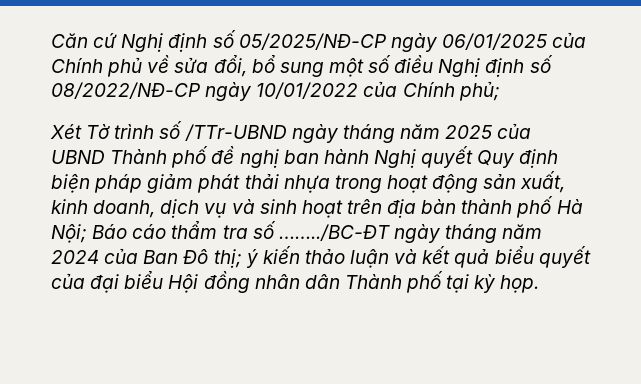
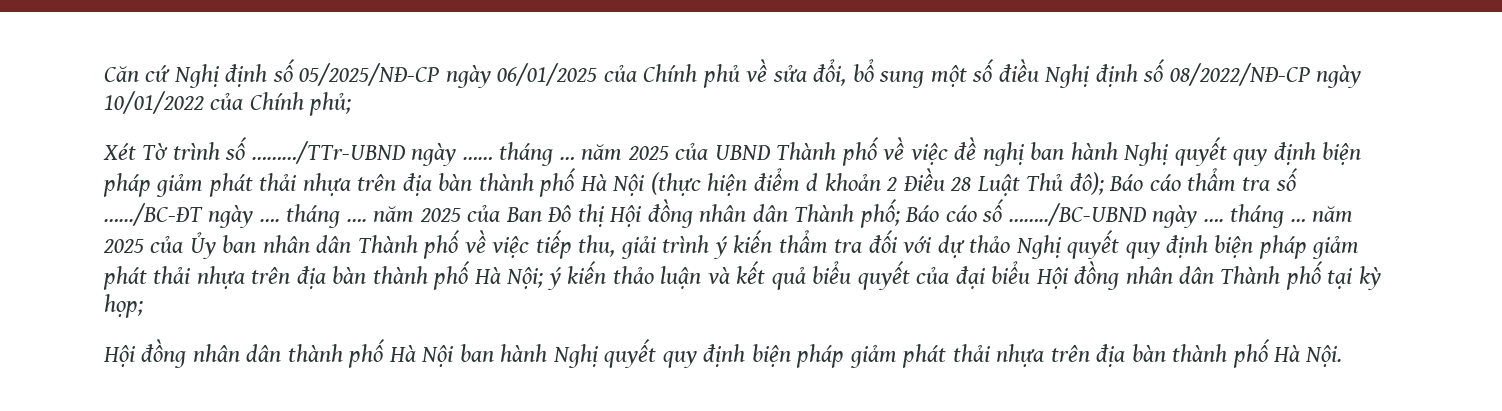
[184,124,395,143] /TTr-UBND ngày tháng -> [251,141,575,166] ………/TTr-UBND ngày …… tháng …
(209, 157) none -> [883,137,948,165] về việc
[477,149,559,168] [51,171,566,193] [51,199,343,218] Quy định biện pháp giảm phát thải nhựa trong hoạt động sản xuất, kinh doanh, dịch vụ và sinh hoạt -> [1233,142,1362,166] [103,168,1297,197] [104,199,1354,228] [103,230,1360,259] [103,266,245,290] quy định biện pháp giảm phát thải nhựa trên địa bàn thành phố Hà Nội (thực hiện điểm d khoản 2 Điều 28 Luật Thủ đô); Báo cáo thẩm tra số ….../BC-ĐT ngày …. tháng …. năm 2025 của Ban Đô thị Hội đồng nhân dân Thành phố; Báo cáo số ……../BC-UBND ngày …. tháng … năm 2025 của Ủy ban nhân dân Thành phố về việc tiếp thu, giải trình ý kiến thẩm tra đối với dự thảo Nghị quyết quy định biện pháp giảm phát thải nhựa
[92,221,543,243] [51,248,242,268] Báo cáo thẩm tra số ……../BC-ĐT ngày tháng năm 2024 của Ban Đô thị; -> (544, 278) none
[500,275,540,293] họp. -> [104,294,143,318] [103,339,1343,368] họp; // Hội đồng nhân dân thành phố Hà Nội ban hành Nghị quyết quy định biện pháp giảm phát thải nhựa trên địa bàn thành phố Hà Nội.

